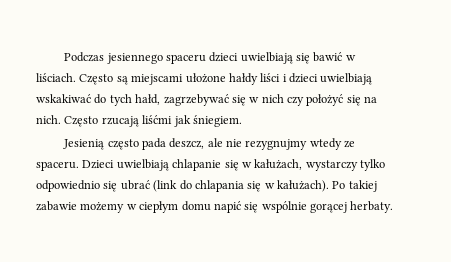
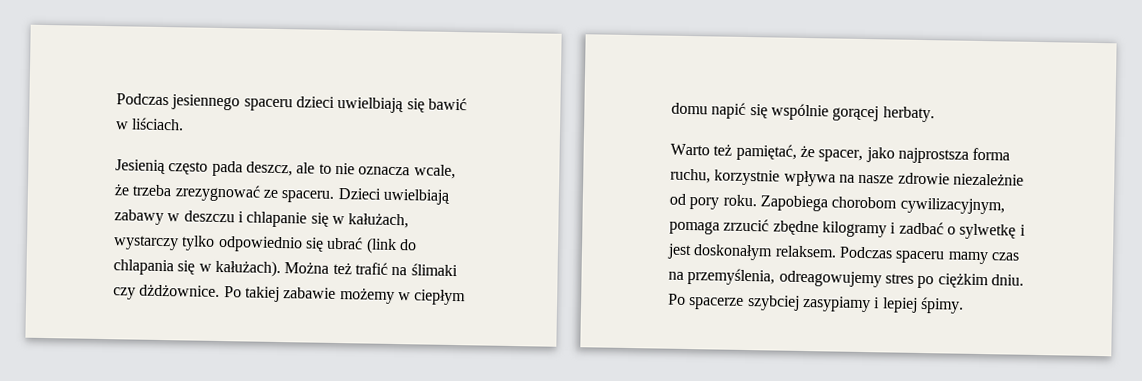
[79,73,373,85] [36,94,378,106] [36,115,242,127] Często są miejscami ułożone hałdy liści i dzieci uwielbiają wskakiwać do tych hałd, zagrzebywać się w nich czy położyć się na nich. Często rzucają liśćmi jak śniegiem. -> (185, 124) none
[226,138,356,150] [36,159,169,171] nie rezygnujmy wtedy ze spaceru. Dzieci uwielbiają -> [318,162,456,180] [114,184,450,205] [114,209,244,226] to nie oznacza wcale, że trzeba zrezygnować ze spaceru. Dzieci uwielbiają zabawy w deszczu i
(329, 186) none -> [284,262,458,277] [113,284,221,300] Można też trafić na ślimaki czy dżdżownice.
(394, 207) none -> [670,143,1011,164] [670,168,1024,187] [669,193,1005,215] [669,218,1026,240] [667,243,1020,265] [668,268,1024,289] [668,293,964,314] // Warto też pamiętać, że spacer, jako najprostsza forma ruchu, korzystnie wpływa na nasze zdrowie niezależnie od pory roku. Zapobiega chorobom cywilizacyjnym, pomaga zrzucić zbędne kilogramy i zadbać o sylwetkę i jest doskonałym relaksem. Podczas spaceru mamy czas na przemyślenia, odreagowujemy stres po ciężkim dniu. Po spacerze szybciej zasypiamy i lepiej śpimy.

